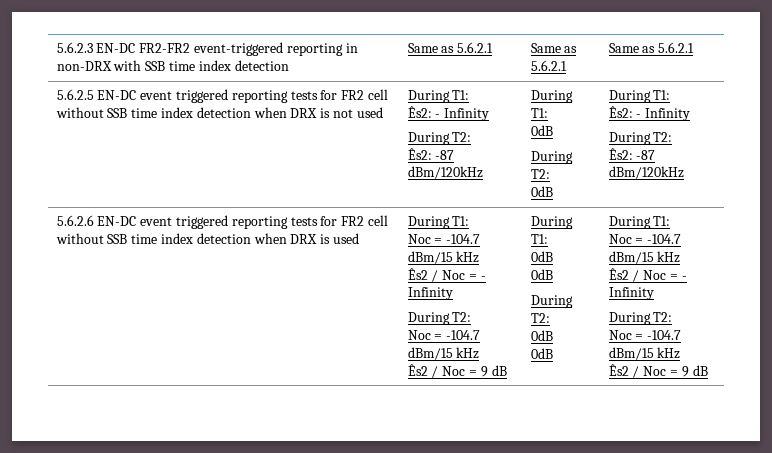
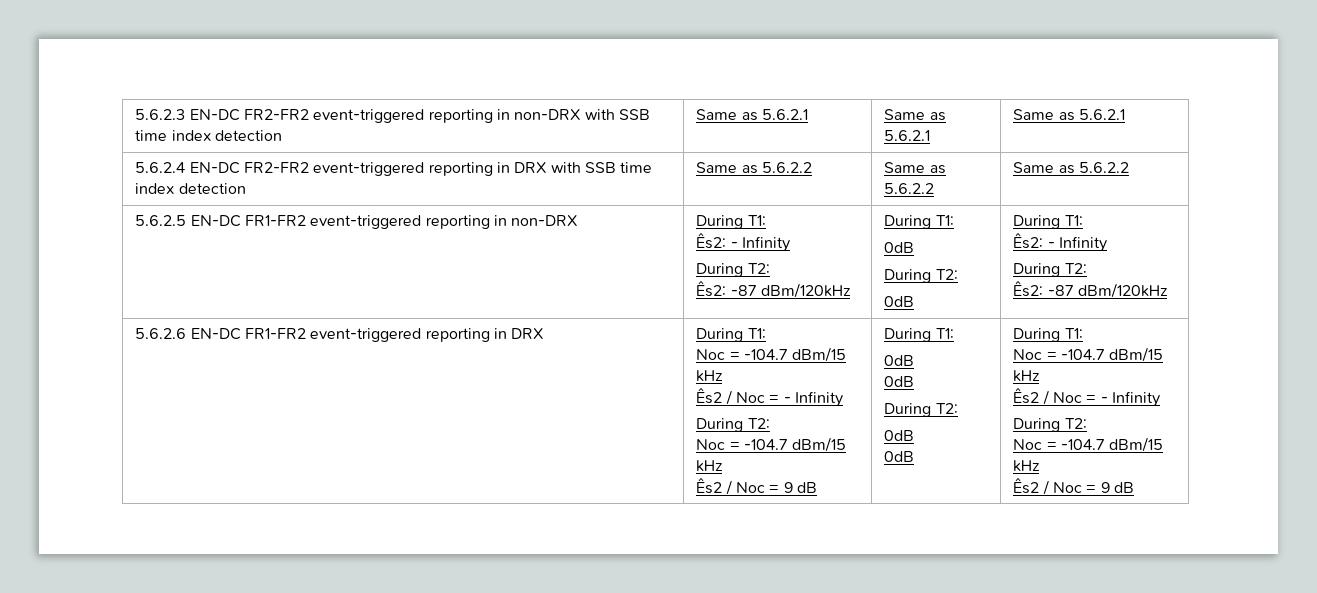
[56,89,388,103] [55,107,383,118] 5.6.2.5 EN-DC event triggered reporting tests for FR2 cell without SSB time index detection when DRX is not used -> [135,162,653,176] [135,183,246,194] [696,162,813,174] [884,162,946,174] [884,183,935,194] [1013,162,1130,174] [135,215,579,229] 5.6.2.4 EN-DC FR2-FR2 event-triggered reporting in DRX with SSB time index detection | Same as 5.6.2.2 | Same as 5.6.2.2 | Same as 5.6.2.2 // 5.6.2.5 EN-DC FR1-FR2 event-triggered reporting in non-DRX
[140,215,388,229] [55,233,359,244] event triggered reporting tests for FR2 cell without SSB time index detection when DRX is used -> [245,328,545,342] FR1-FR2 event-triggered reporting in DRX

